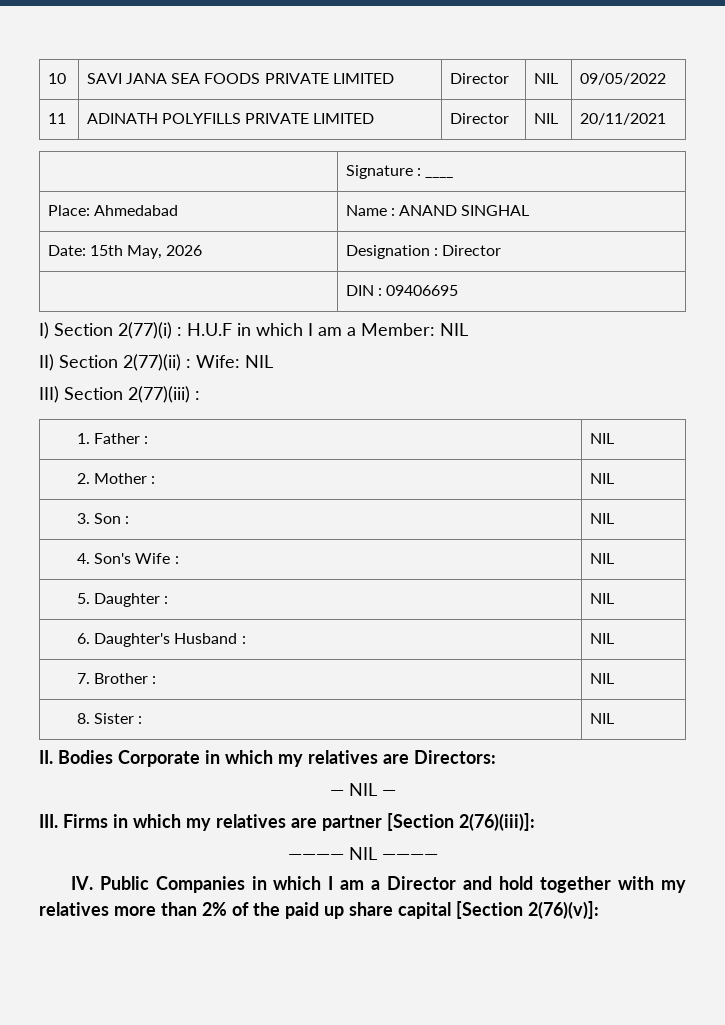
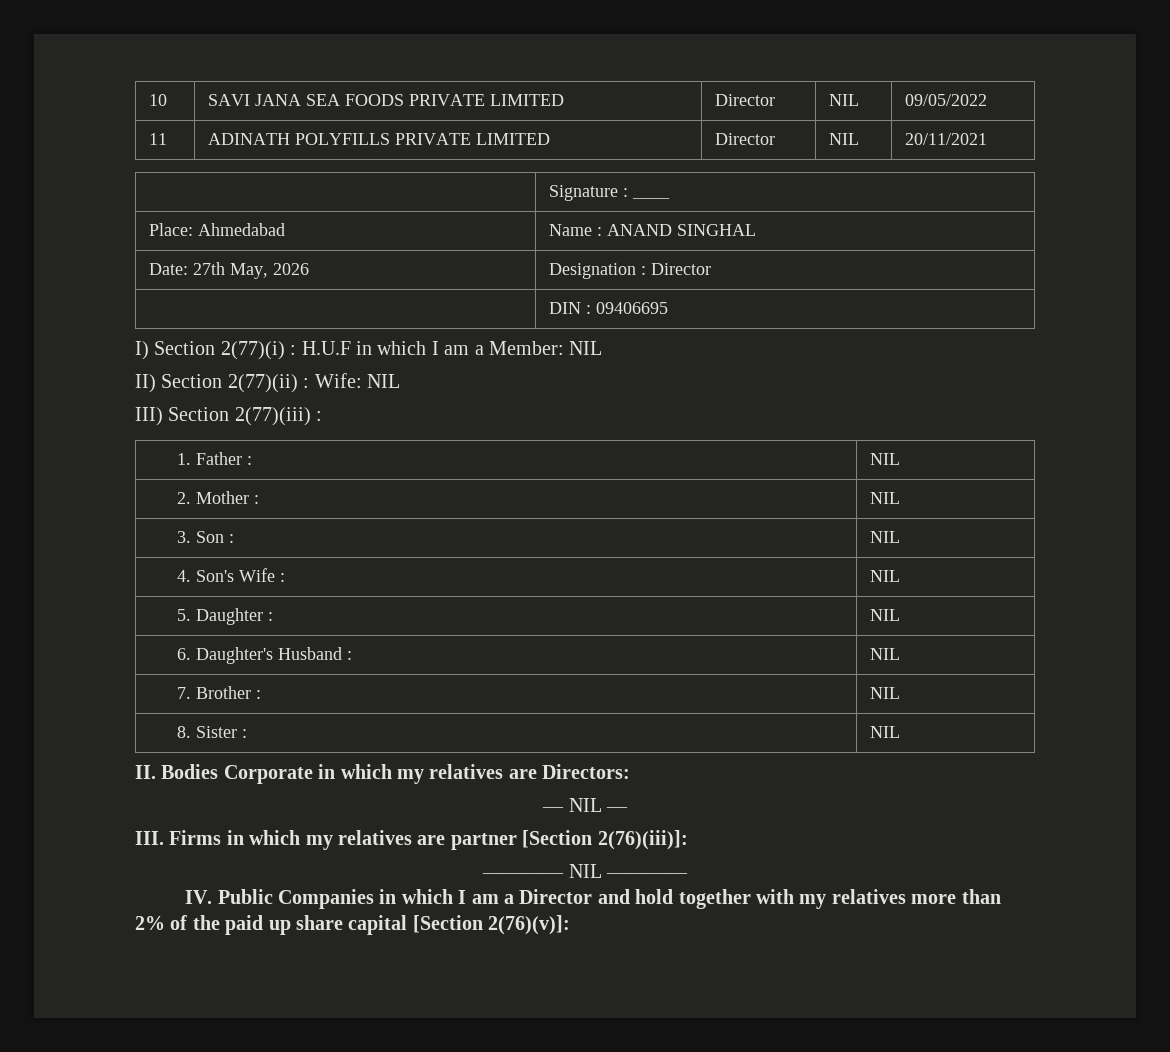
[89,245,123,256] 15th -> [192,262,225,275] 27th

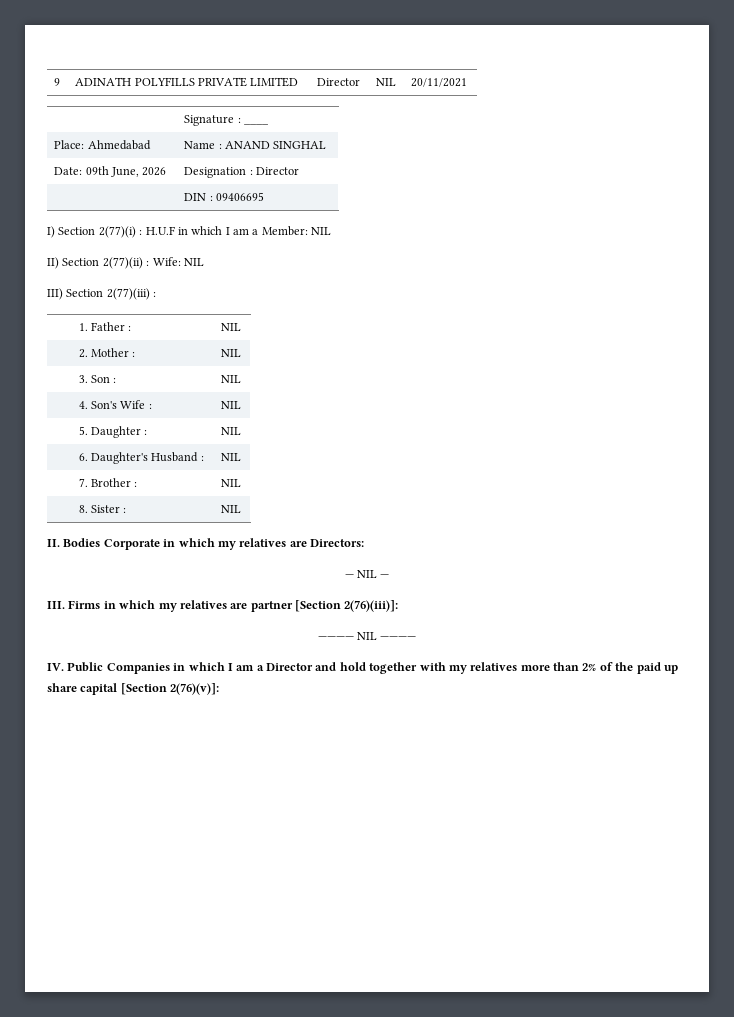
[148,94,167,106] [207,94,564,106] [714,94,775,106] [828,94,859,106] [904,94,987,106] [148,133,167,145] 10 | SAVI JANA SEA FOODS PRIVATE LIMITED | Director | NIL | 09/05/2022 // 11 -> [54,78,61,86] 9
[192,262,268,279] 27th May, -> [85,166,140,177] 09th June,

